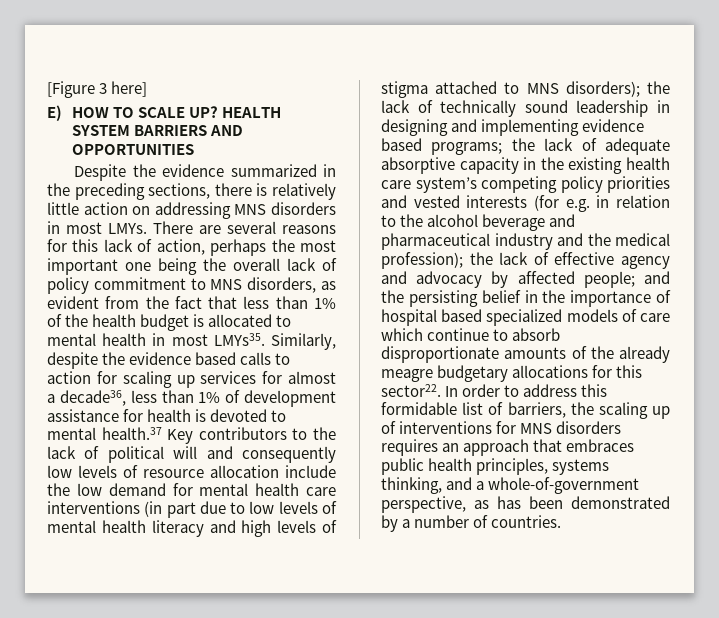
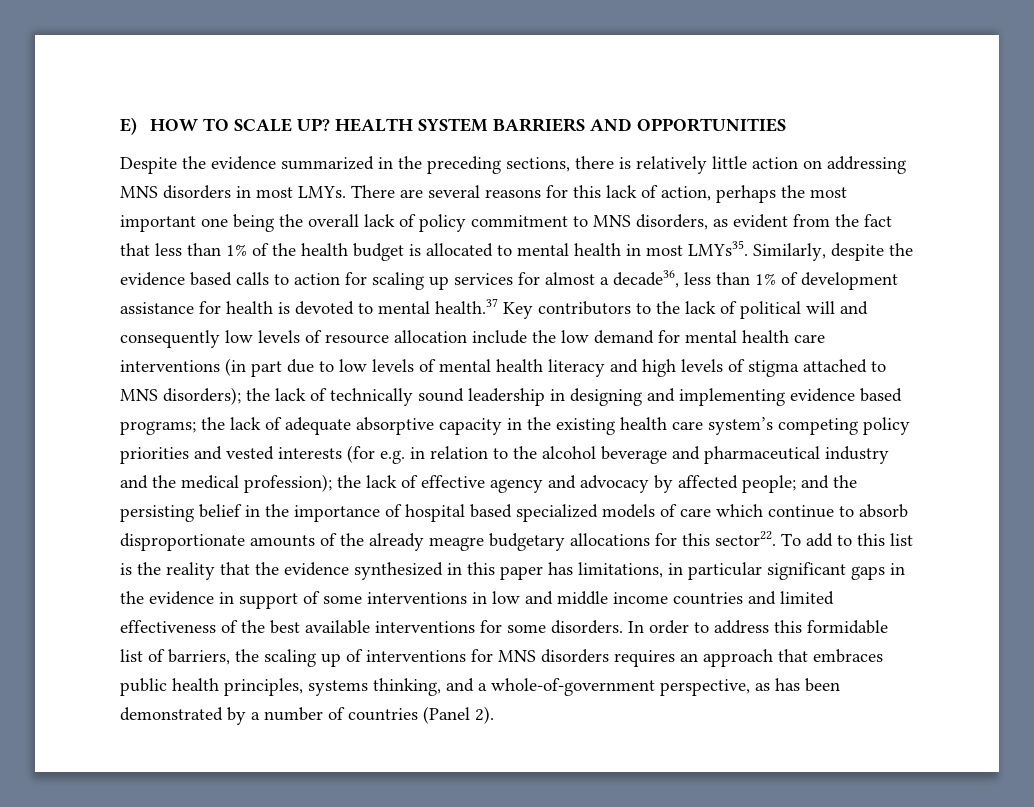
[47,81,148,98] [Figure 3 here] // -> (120, 126) none
(441, 390) none -> [781,533,913,547] [120,562,905,580] [120,591,834,609] [120,620,623,634] To add to this list is the reality that the evidence synthesized in this paper has limitations, in particular significant gaps in the evidence in support of some interventions in low and middle income countries and limited effectiveness of the best available interventions for some disorders.
[491,515,562,528] countries. -> [348,706,494,724] countries (Panel 2).

